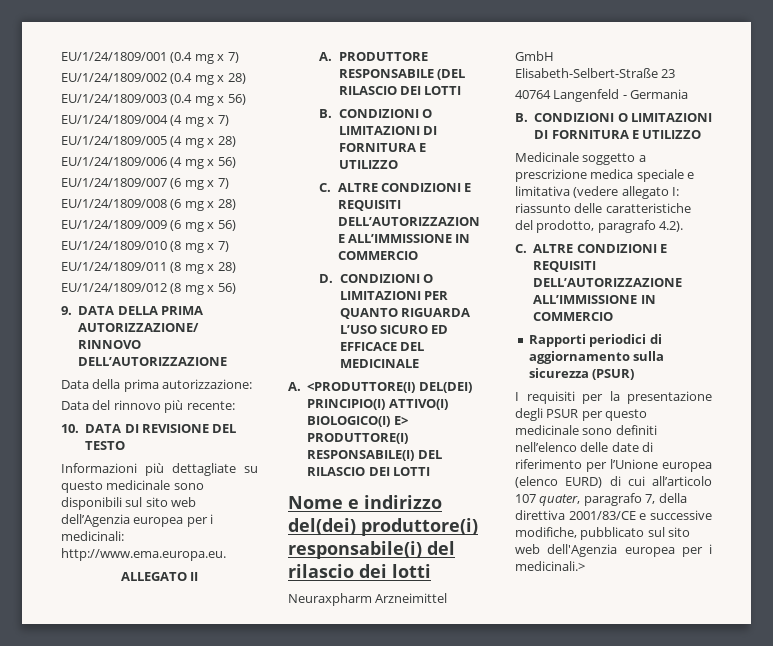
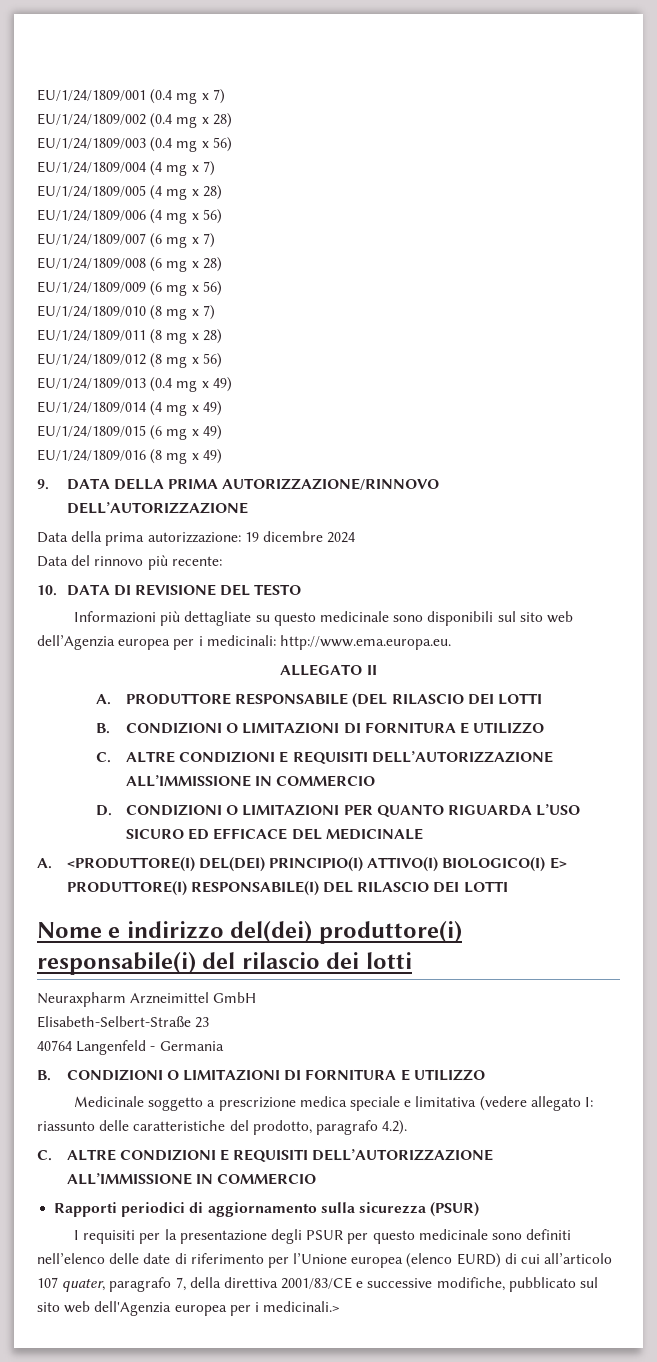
(236, 288) none -> [37,377,232,392] [37,401,222,416] [37,425,222,440] [37,449,222,464] // EU/1/24/1809/013 (0.4 mg x 49) // EU/1/24/1809/014 (4 mg x 49) // EU/1/24/1809/015 (6 mg x 49) // EU/1/24/1809/016 (8 mg x 49)
(253, 384) none -> [244,531,356,543] 19 dicembre 2024

